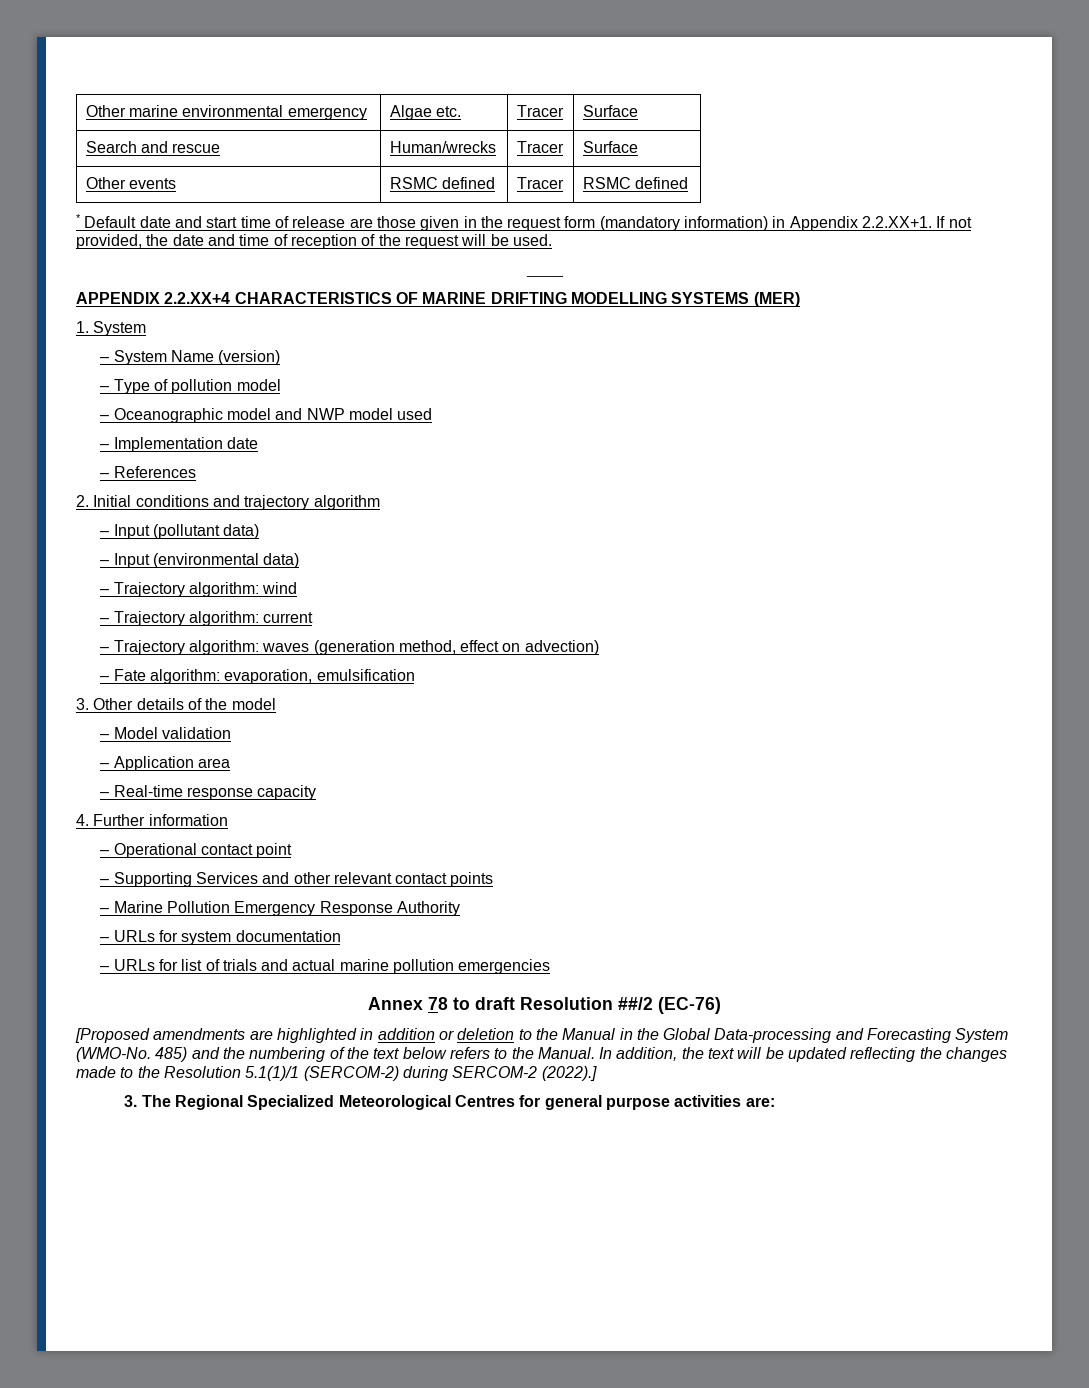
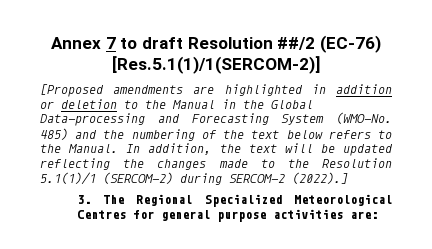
[85,105,367,120] [389,105,461,120] [516,105,564,117] [582,105,638,117] [85,141,221,153] [389,141,496,153] [516,141,564,153] [582,141,638,153] [85,177,176,189] [389,177,495,189] [516,177,564,189] [582,177,688,189] [76,214,972,231] [76,234,552,249] [525,275,564,277] [76,292,800,307] [76,321,147,336] [100,350,281,365] [100,379,281,394] [100,408,433,423] [100,437,258,452] [100,466,196,478] [76,495,380,510] [100,524,260,539] [100,553,300,568] [100,582,298,597] [100,611,314,626] [100,640,599,655] [100,669,415,684] [76,698,276,710] [100,727,231,739] [100,756,230,771] [100,785,317,800] [76,814,228,826] [100,843,293,858] [100,872,494,887] [100,901,460,916] [100,930,341,945] [100,959,551,974] [368,997,448,1010] Other marine environmental emergency | Algae etc. | Tracer | Surface // Search and rescue | Human/wrecks | Tracer | Surface // Other events | RSMC defined | Tracer | RSMC defined // * Default date and start time of release are those given in the request form (mandatory information) in Appendix 2.2.XX+1. If not provided, the date and time of reception of the request will be used. // ____ // APPENDIX 2.2.XX+4 CHARACTERISTICS OF MARINE DRIFTING MODELLING SYSTEMS (MER) // 1. System // – System Name (version) // – Type of pollution model // – Oceanographic model and NWP model used // – Implementation date // – References // 2. Initial conditions and trajectory algorithm // – Input (pollutant data) // – Input (environmental data) // – Trajectory algorithm: wind // – Trajectory algorithm: current // – Trajectory algorithm: waves (generation method, effect on advection) // – Fate algorithm: evaporation, emulsification // 3. Other details of the model // – Model validation // – Application area // – Real-time response capacity // 4. Further information // – Operational contact point // – Supporting Services and other relevant contact points // – Marine Pollution Emergency Response Authority // – URLs for system documentation // – URLs for list of trials and actual marine pollution emergencies // Annex 78 -> [51,37,116,49] Annex 7
(721, 1005) none -> [112,56,320,74] [Res.5.1(1)/1(SERCOM-2)]

